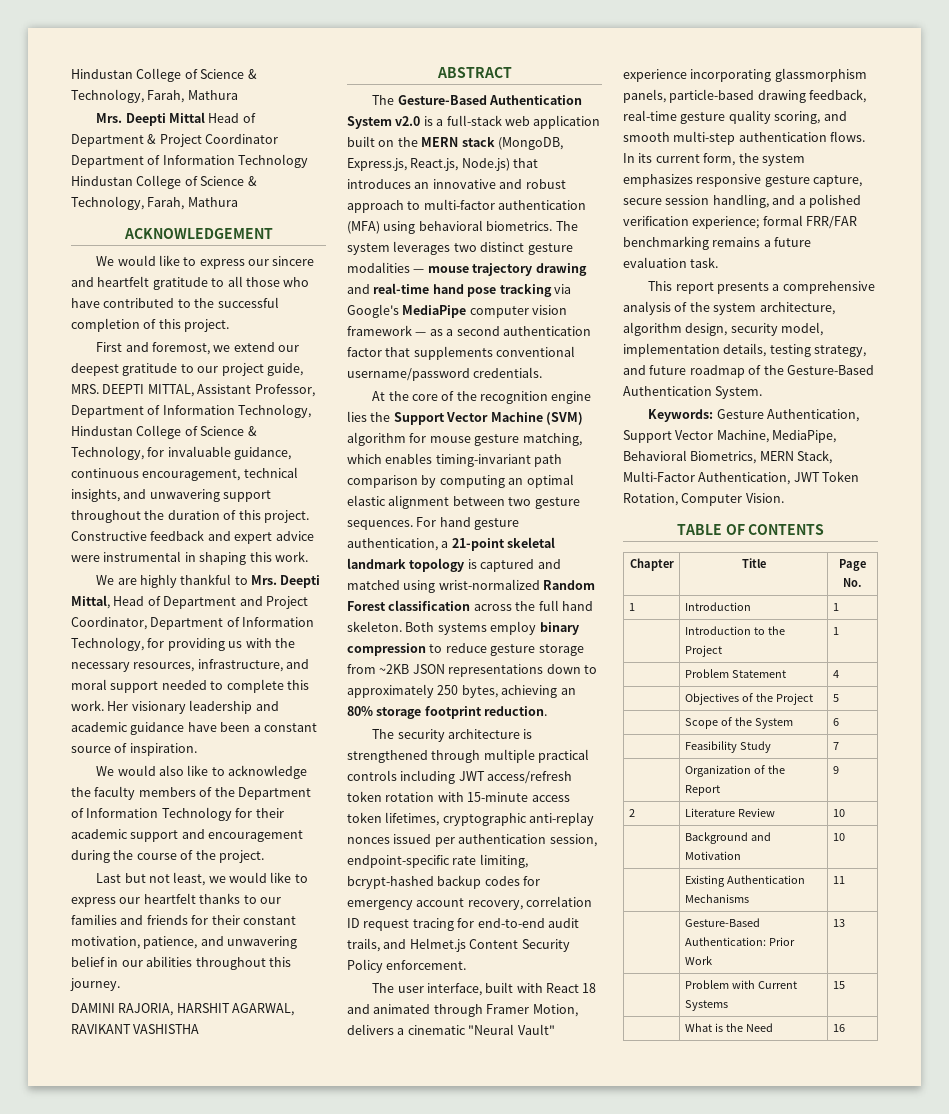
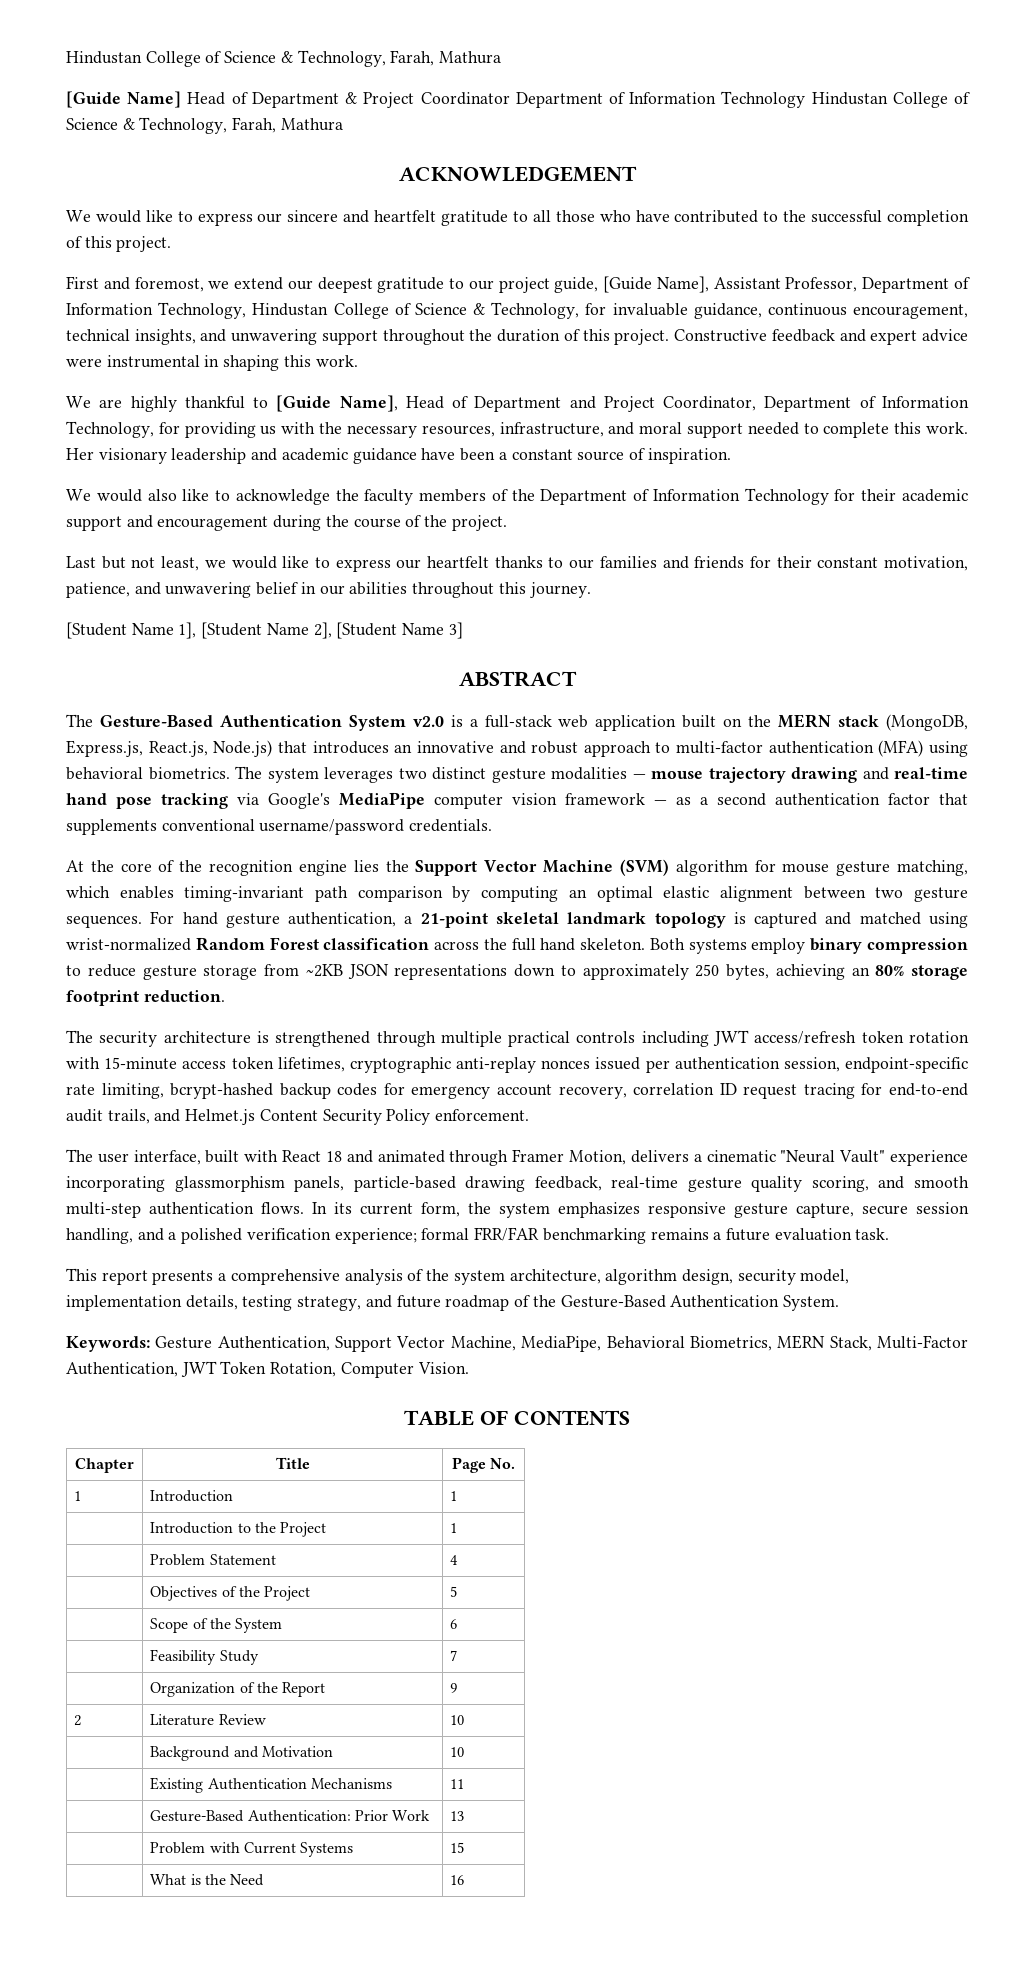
[71,68,257,82] [71,89,238,103] [96,112,205,126] Hindustan College of Science & Technology, Farah, Mathura // Mrs. Deepti Mittal -> [66,50,502,67] [66,91,182,108] Hindustan College of Science & Technology, Farah, Mathura // [Guide Name]
[71,384,194,397] MRS. DEEPTI MITTAL, -> [603,276,709,293] [Guide Name],
[250,575,321,588] [71,595,110,609] Mrs. Deepti Mittal, -> [276,395,398,412] [Guide Name],
[71,1003,295,1016] [71,1024,200,1034] DAMINI RAJORIA, HARSHIT AGARWAL, RAVIKANT VASHISTHA -> [66,622,463,639] [Student Name 1], [Student Name 2], [Student Name 3]

